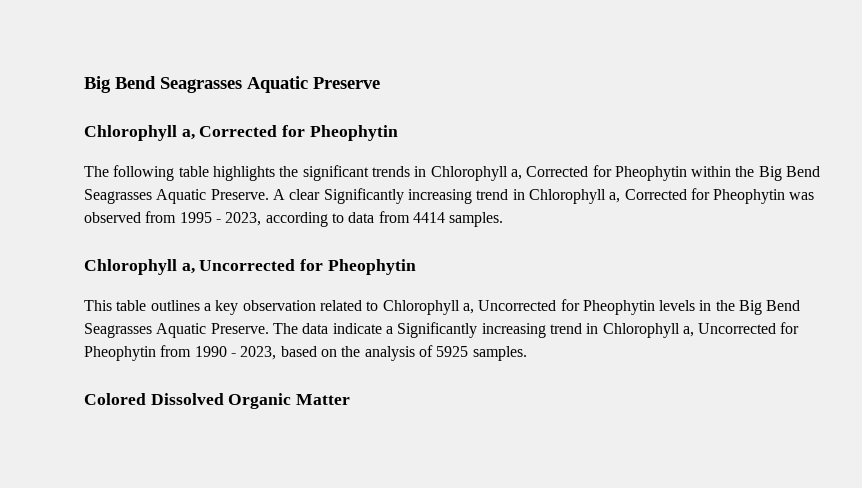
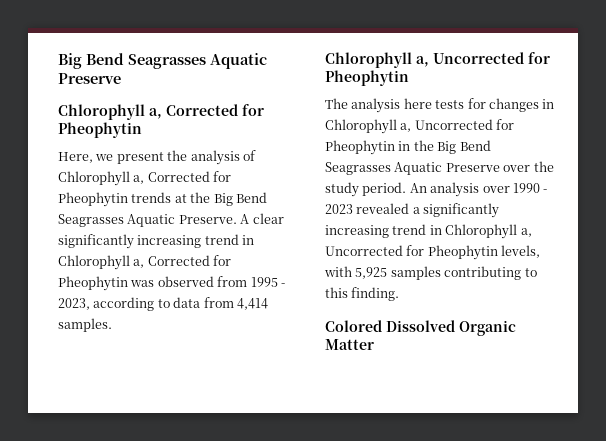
[84,165,732,181] The following table highlights the significant trends in Chlorophyll a, Corrected for Pheophytin within -> [58,150,256,165] [58,171,232,186] [58,192,187,207] Here, we present the analysis of Chlorophyll a, Corrected for Pheophytin trends at
[323,188,404,204] Significantly -> [58,234,134,249] significantly
[412,212,445,223] 4414 -> [236,298,268,310] 4,414
[84,299,696,315] This table outlines a key observation related to Chlorophyll a, Uncorrected for Pheophytin levels -> [325,98,555,113] [325,119,515,134] [325,140,395,155] The analysis here tests for changes in Chlorophyll a, Uncorrected for Pheophytin
[210,322,478,338] Preserve. The data indicate a Significantly -> [445,161,554,172] [325,182,548,197] [325,203,500,218] Preserve over the study period. An analysis over 1990 - 2023 revealed a significantly
[160,345,527,361] from 1990 - 2023, based on the analysis of 5925 samples. -> [501,245,541,258] [324,266,537,280] [325,287,400,301] levels, with 5,925 samples contributing to this finding.

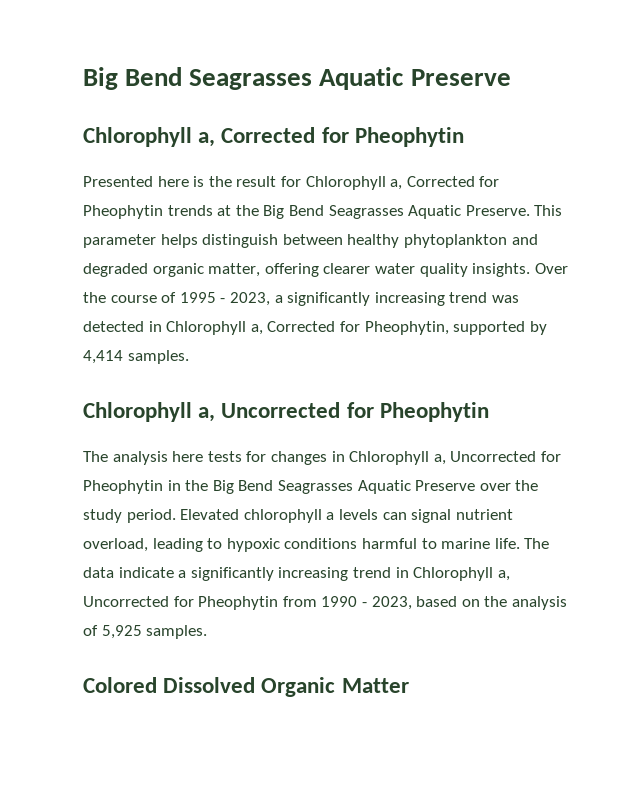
[58,150,256,165] Here, we present the analysis of -> [83,176,301,187] Presented here is the result for
[240,213,284,224] [58,234,239,249] A clear significantly increasing trend -> [534,205,563,216] [83,234,538,248] [83,263,568,277] [83,292,519,306] [83,321,144,332] This parameter helps distinguish between healthy phytoplankton and degraded organic matter, offering clearer water quality insights. Over the course of 1995 - 2023, a significantly increasing trend was detected
[58,276,285,291] [58,297,234,311] Pheophytin was observed from 1995 - 2023, according to data from -> [364,321,547,335] Pheophytin, supported by
[409,182,548,197] [325,203,410,214] An analysis over 1990 - 2023 revealed -> [180,509,513,523] [83,538,550,552] [83,567,174,578] Elevated chlorophyll a levels can signal nutrient overload, leading to hypoxic conditions harmful to marine life. The data indicate
[501,245,541,258] [324,266,537,280] [325,287,400,301] levels, with 5,925 samples contributing to this finding. -> [282,596,567,610] [83,625,208,639] from 1990 - 2023, based on the analysis of 5,925 samples.

